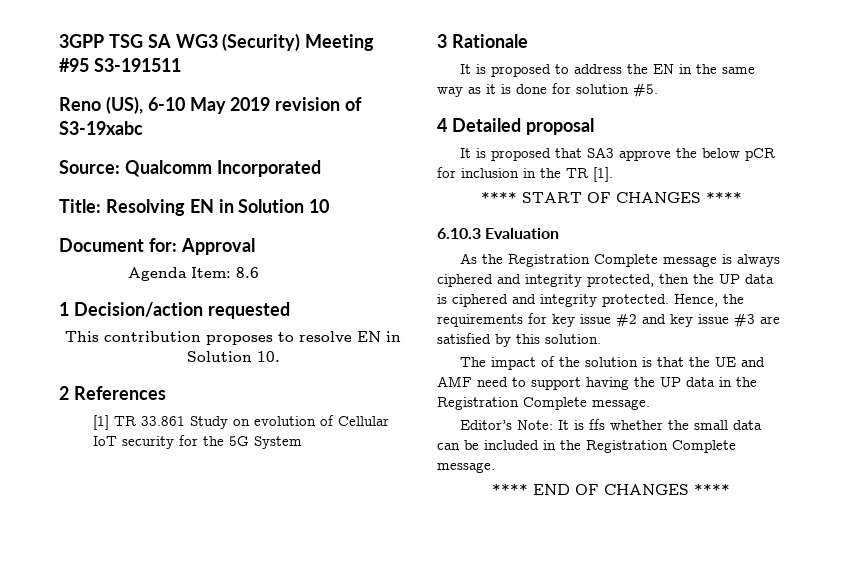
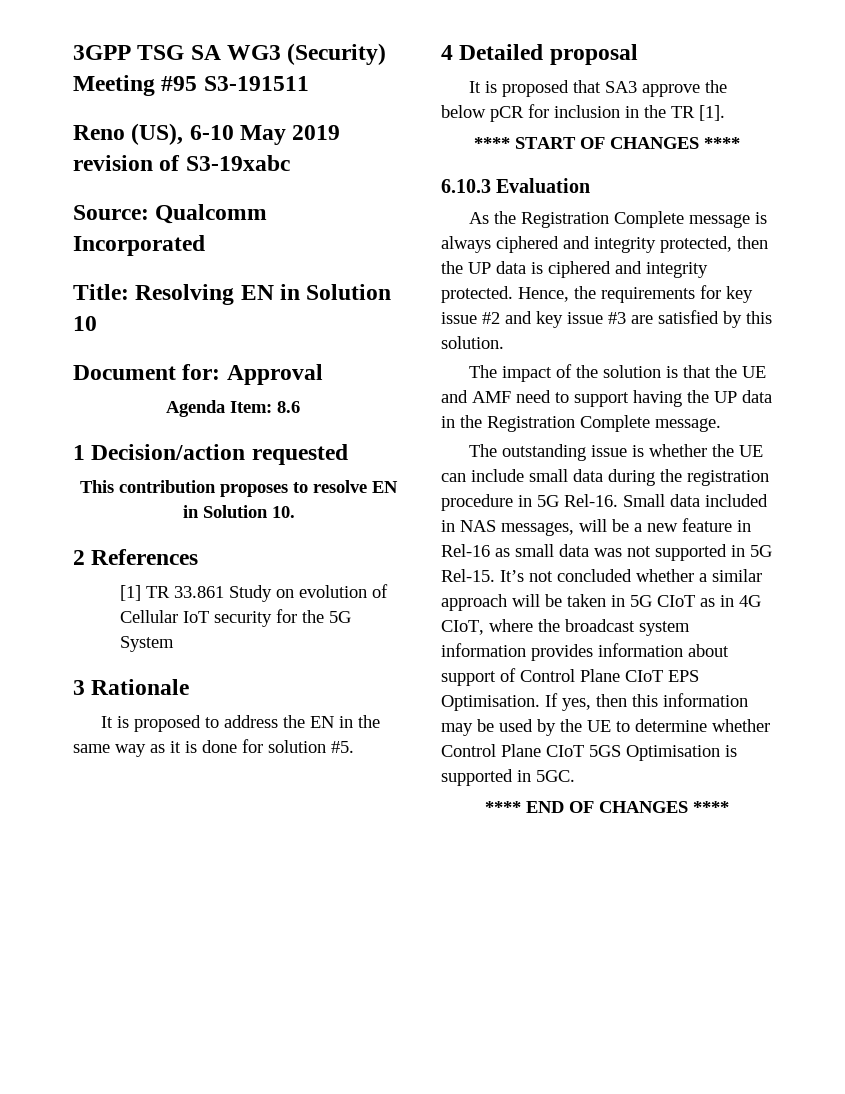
[460,419,763,430] [437,440,736,453] [437,462,495,473] Editor’s Note: It is ffs whether the small data can be included in the Registration Complete message. -> [468,444,763,461] [441,469,769,486] [441,494,768,511] [441,518,751,536] [441,544,772,561] [441,569,762,582] [441,594,761,611] [441,619,690,636] [441,643,729,661] [441,668,699,686] [441,693,748,711] [441,719,770,736] [441,744,737,761] [441,769,575,786] The outstanding issue is whether the UE can include small data during the registration procedure in 5G Rel-16. Small data included in NAS messages, will be a new feature in Rel-16 as small data was not supported in 5G Rel-15. It’s not concluded whether a similar approach will be taken in 5G CIoT as in 4G CIoT, where the broadcast system information provides information about support of Control Plane CIoT EPS Optimisation. If yes, then this information may be used by the UE to determine whether Control Plane CIoT 5GS Optimisation is supported in 5GC.

